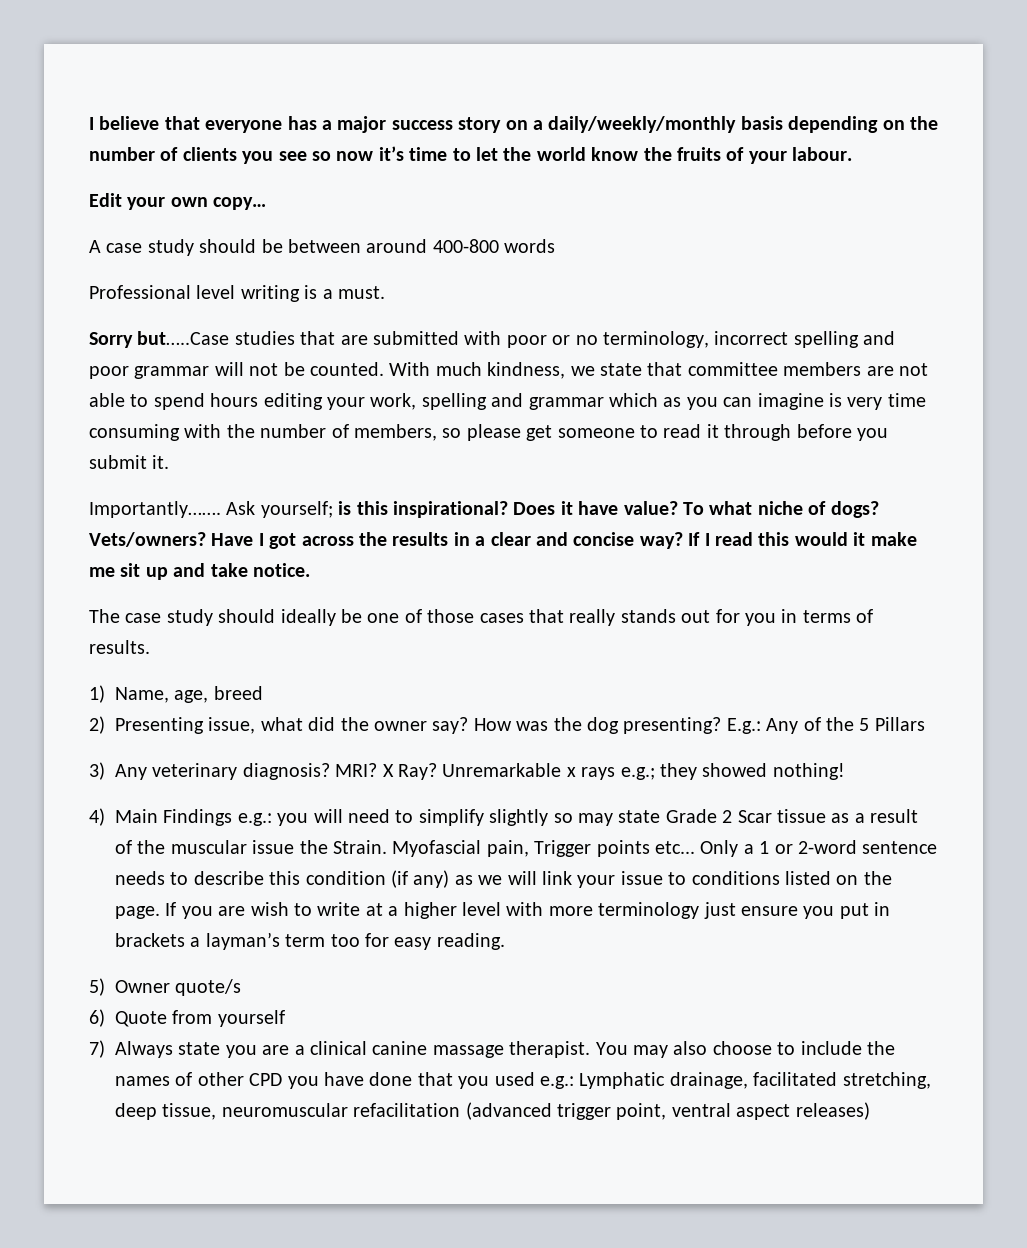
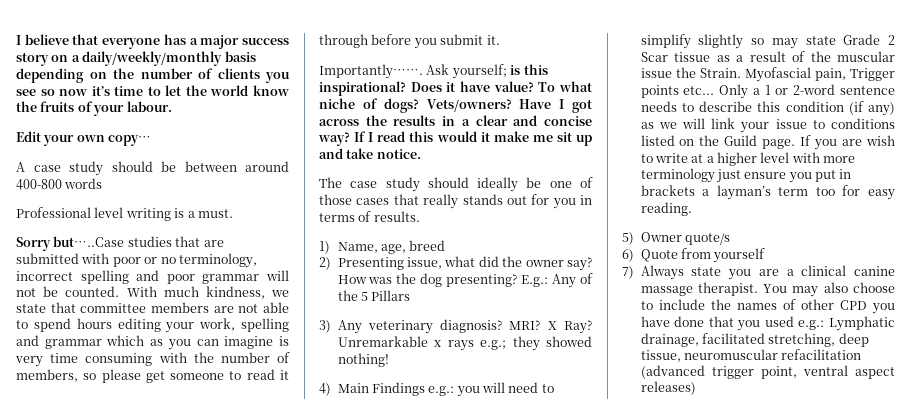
(892, 878) none -> [724,135,758,146] Guild

